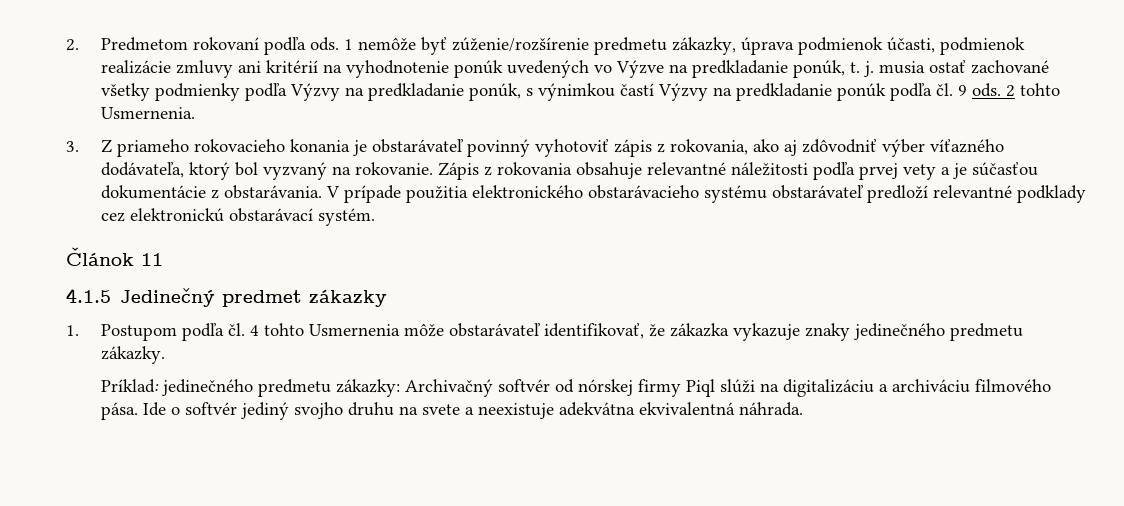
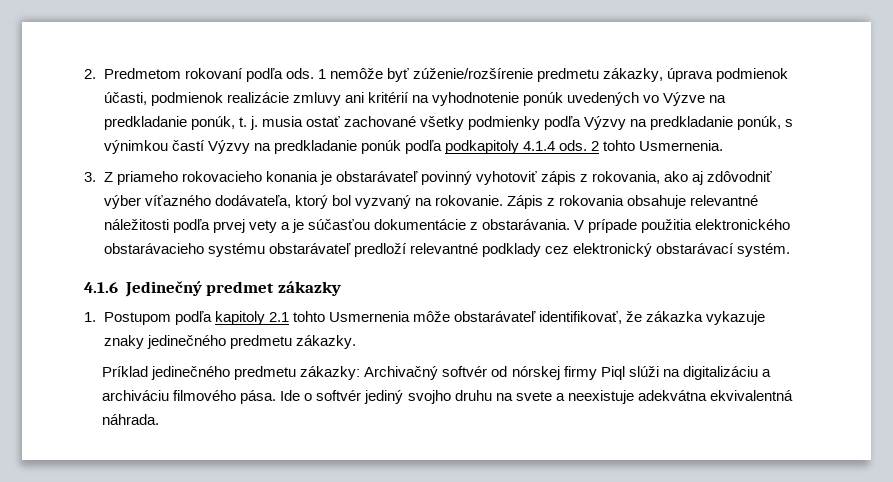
[936,83,968,96] čl. 9 -> [444,140,555,154] podkapitoly 4.1.4
[130,208,225,222] elektronickú -> [572,243,652,257] elektronický
[66,247,163,266] [66,288,111,303] Článok 11 // 4.1.5 -> [84,282,118,293] 4.1.6
[228,323,260,336] čl. 4 -> [214,311,289,325] kapitoly 2.1
[101,379,160,393] Príklad: -> [102,366,149,377] Príklad

